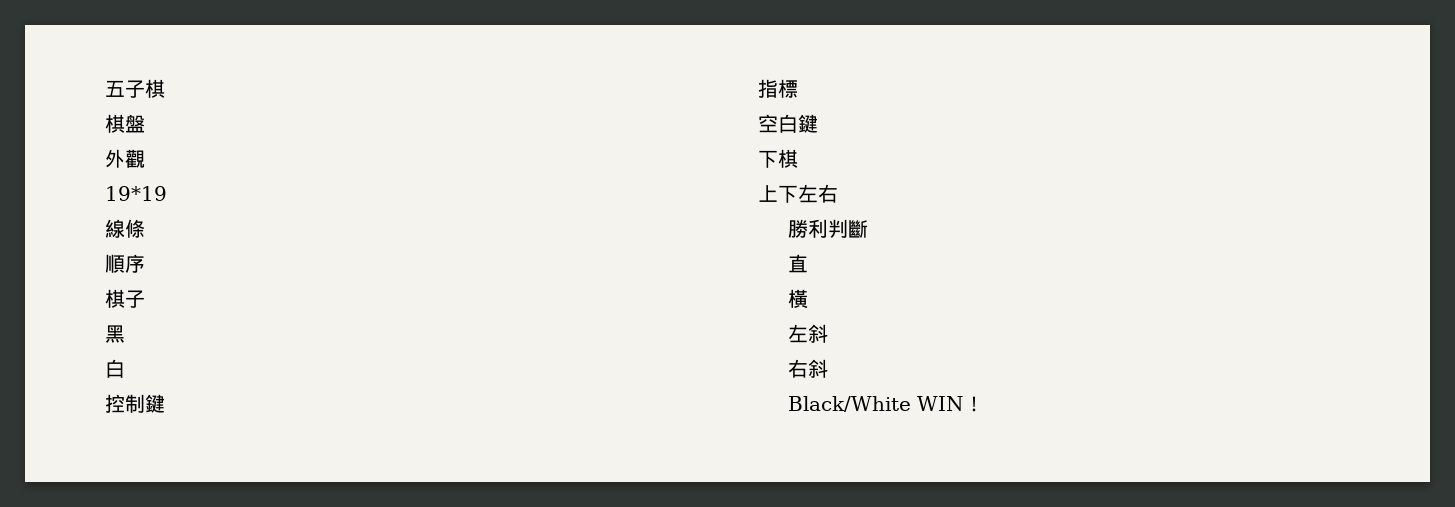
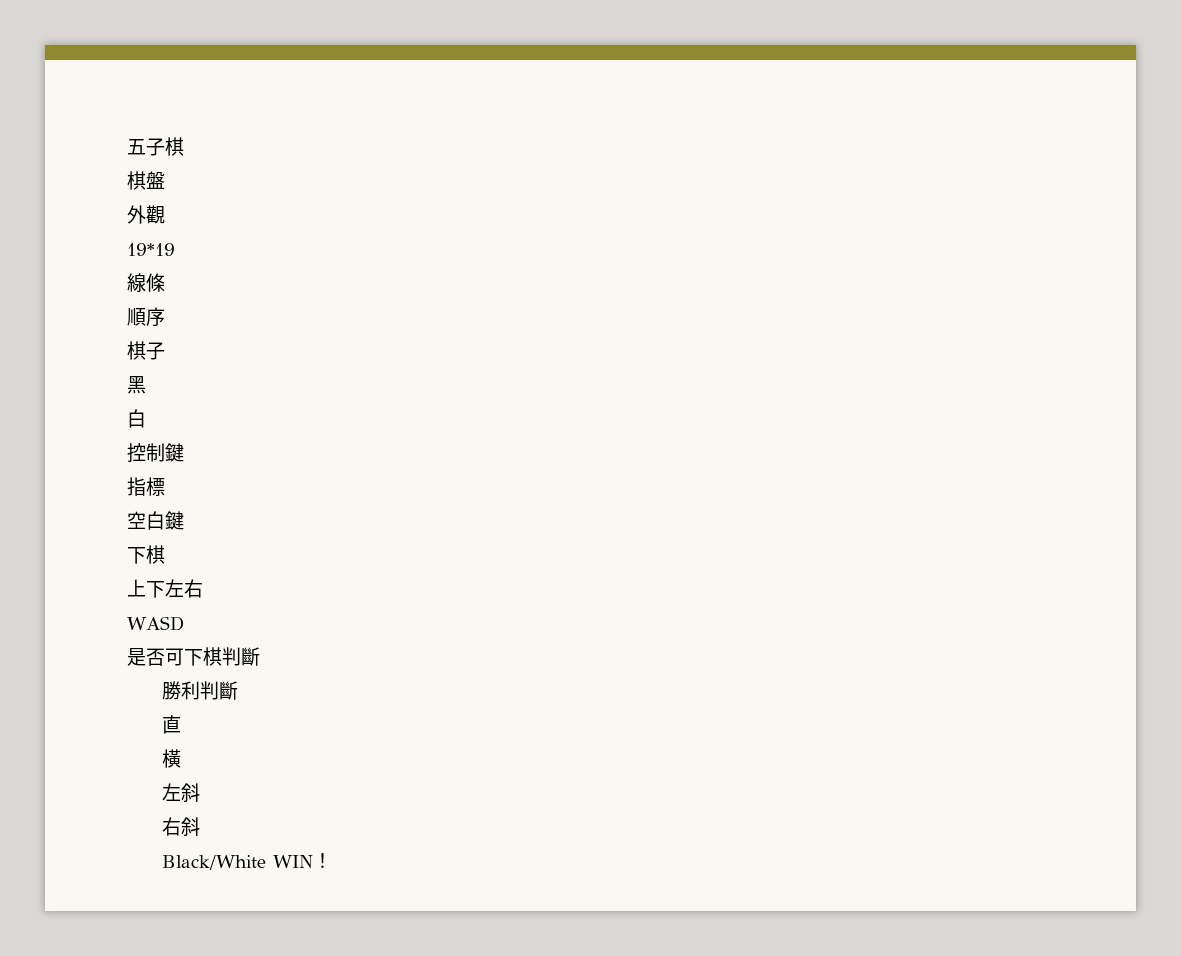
(838, 193) none -> [127,616,184,631] [127,647,260,666] // WASD // 是否可下棋判斷

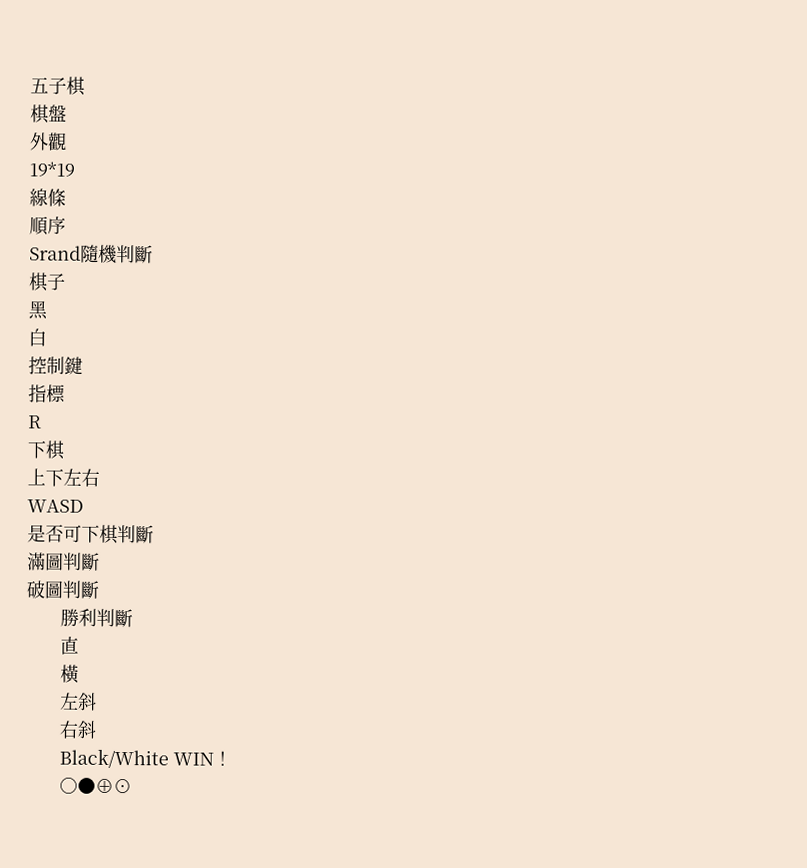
(165, 317) none -> [29,244,153,264] // Srand隨機判斷
[127,511,184,530] 空白鍵 -> [28,415,42,429] R
(260, 656) none -> [27,552,100,571] [26,580,99,599] // 滿圖判斷 // 破圖判斷
(332, 860) none -> [58,777,132,795] // ○●⊕⊙

